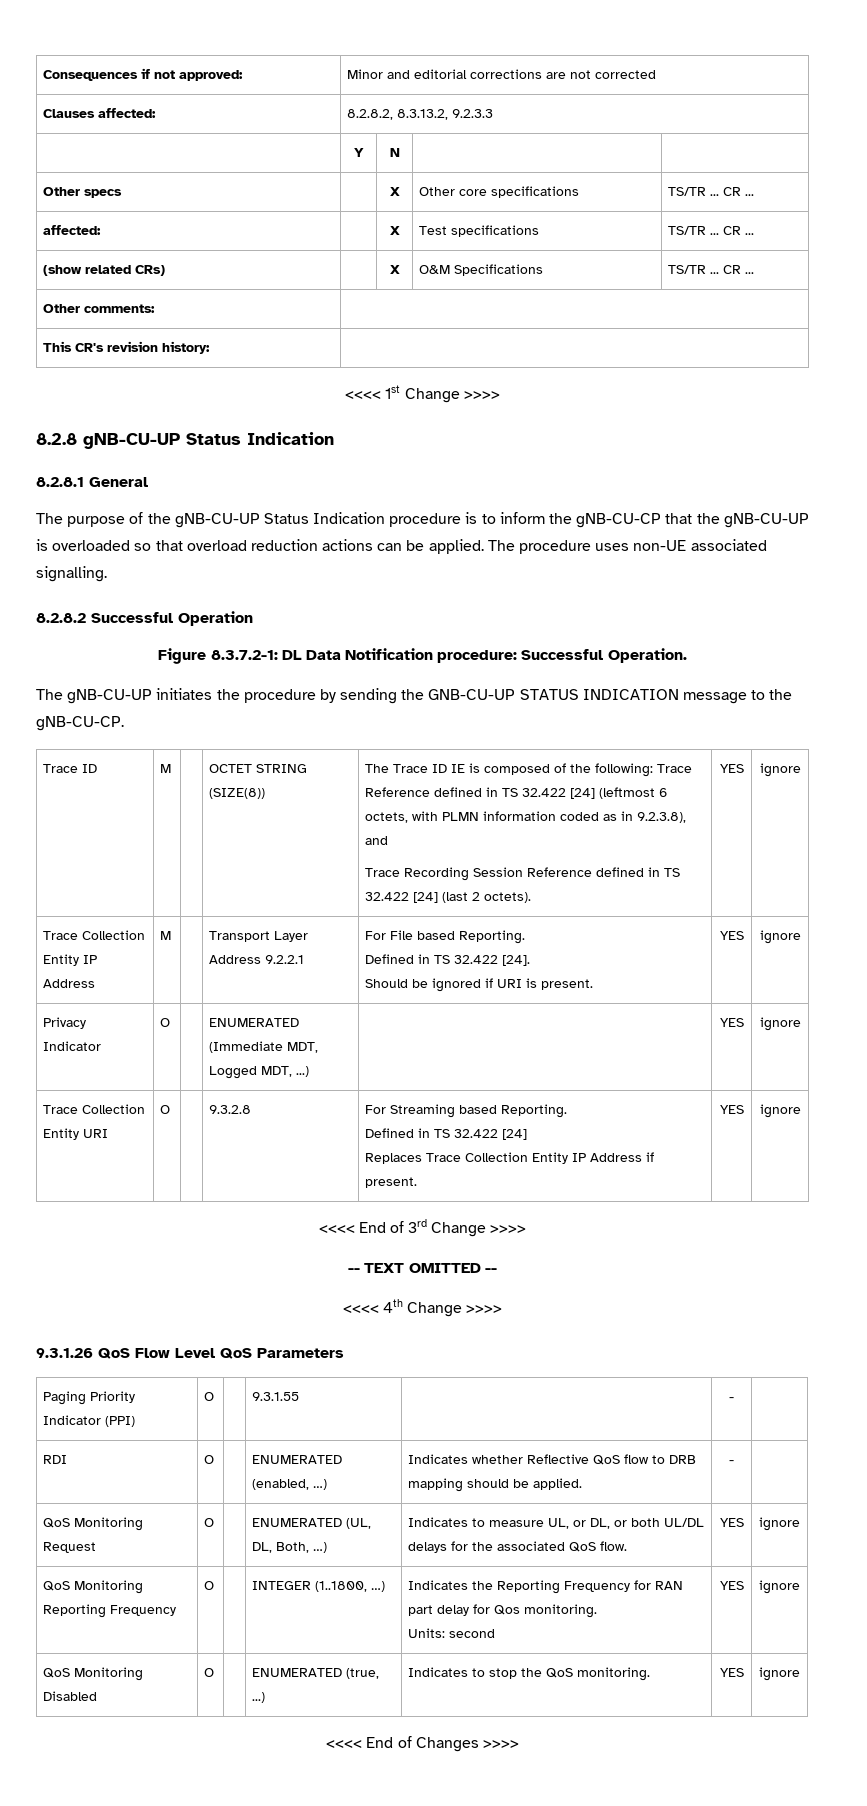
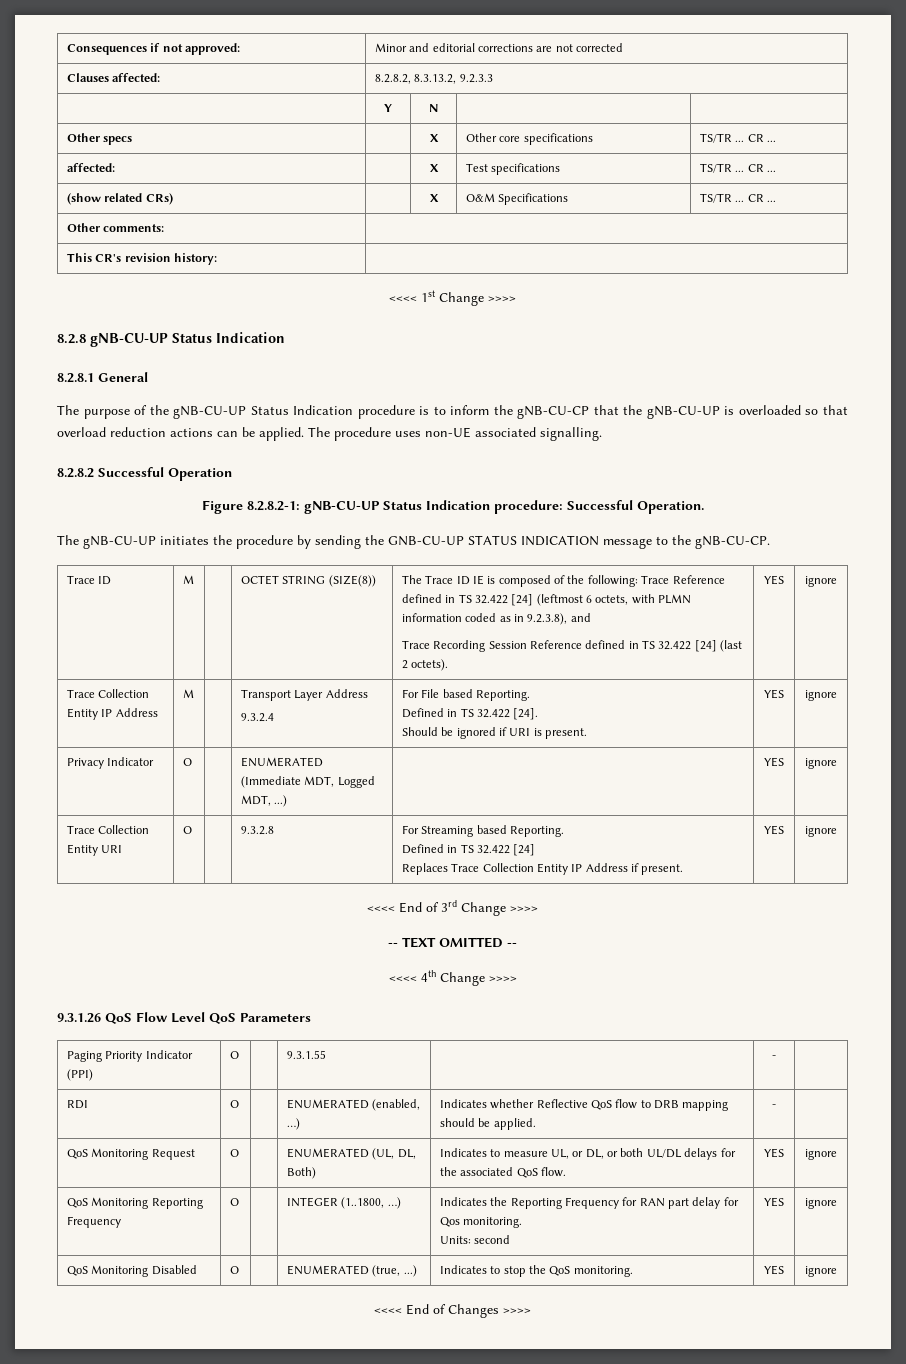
[210,648,434,660] 8.3.7.2-1: DL Data Notification -> [246,500,490,514] 8.2.8.2-1: gNB-CU-UP Status Indication
[265,955,305,964] 9.2.2.1 -> [240,713,274,722] // 9.3.2.4
[276,1542,328,1553] Both, …) -> [286,1167,316,1179] Both)

